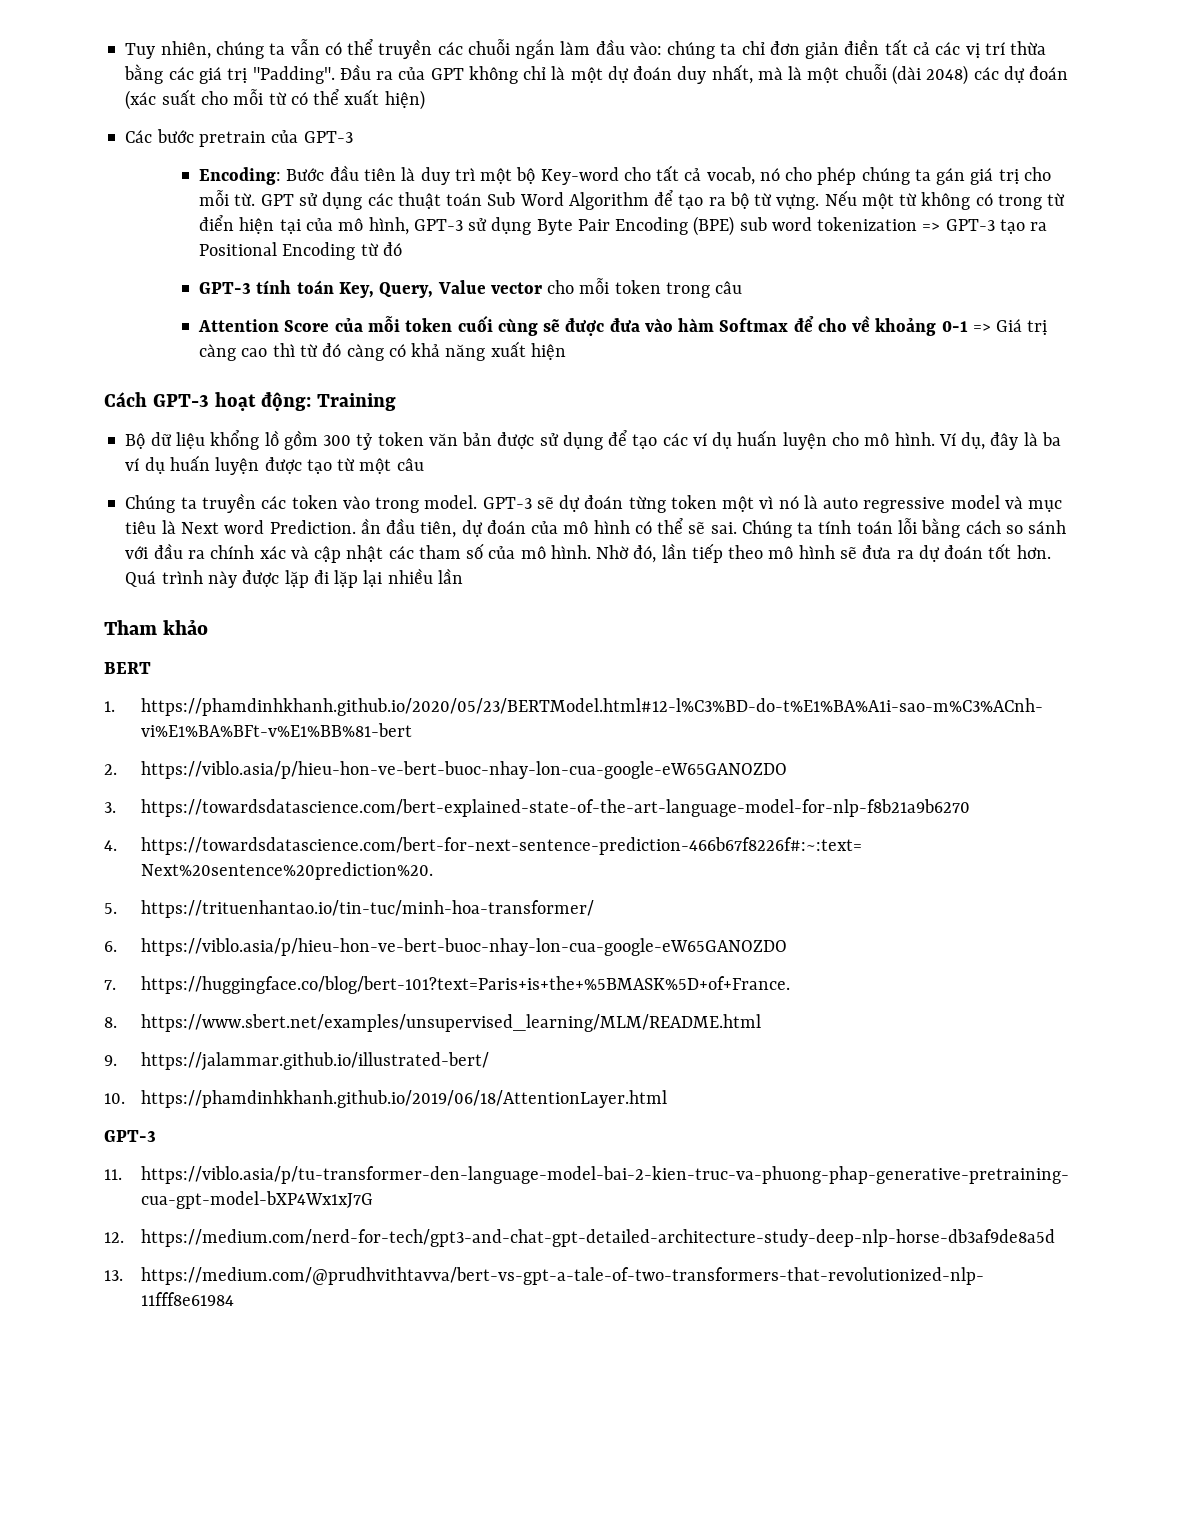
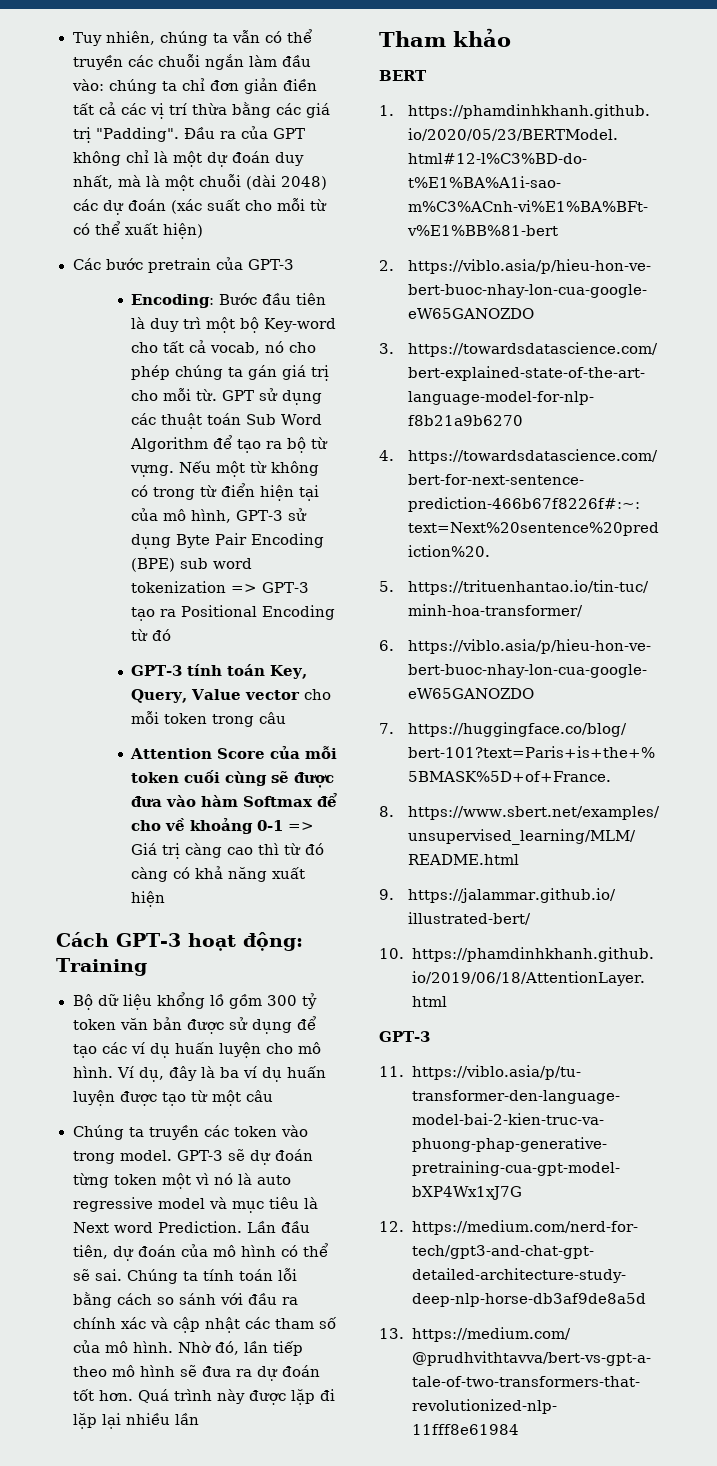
[360,518,381,534] ần -> [246,1221,276,1233] Lần

